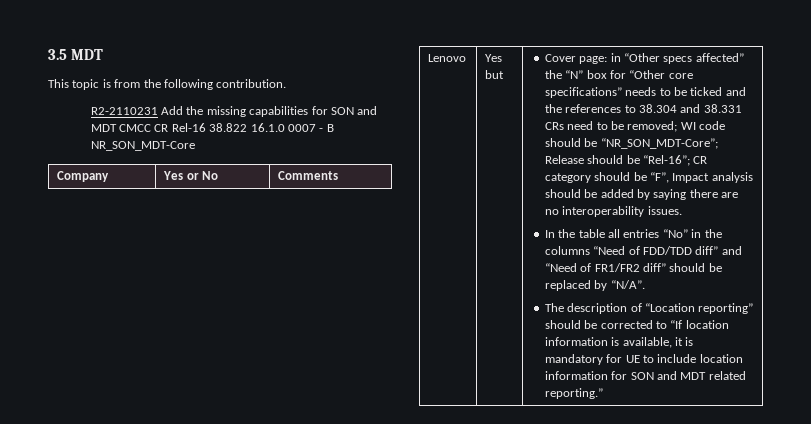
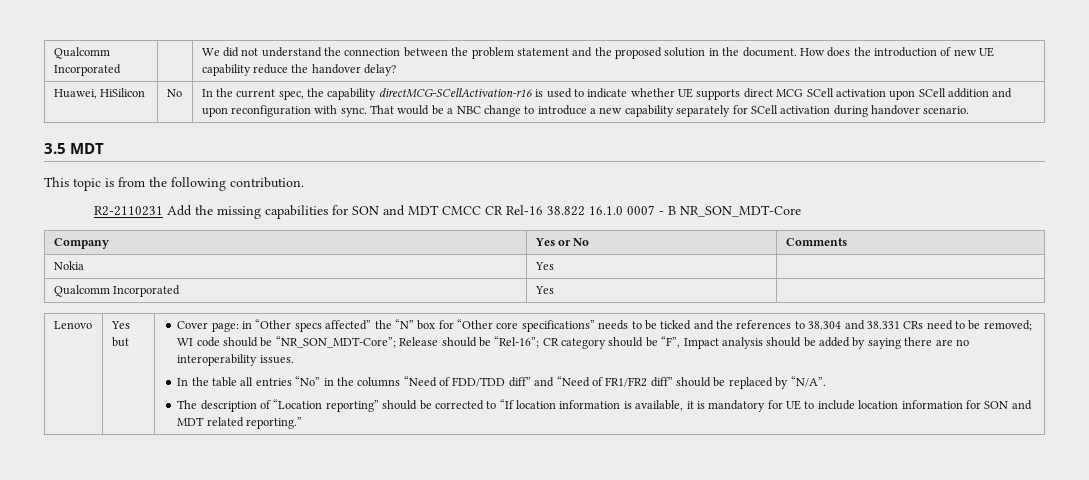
(48, 54) none -> [53,47,110,59] [53,64,121,76] [201,47,995,59] [201,64,397,76] [53,88,145,99] [166,89,182,97] [201,88,1013,100] [201,105,970,117] Qualcomm Incorporated | | We did not understand the connection between the problem statement and the proposed solution in the document. How does the introduction of new UE capability reduce the handover delay? // Huawei, HiSilicon | No | In the current spec, the capability directMCG-SCellActivation-r16 is used to indicate whether UE supports direct MCG SCell activation upon SCell addition and upon reconfiguration with sync. That would be a NBC change to introduce a new capability separately for SCell activation during handover scenario. //
(339, 175) none -> [53,261,84,270] [534,262,554,270] [53,285,180,297] [534,286,554,294] // Nokia | Yes | // Qualcomm Incorporated | Yes |

